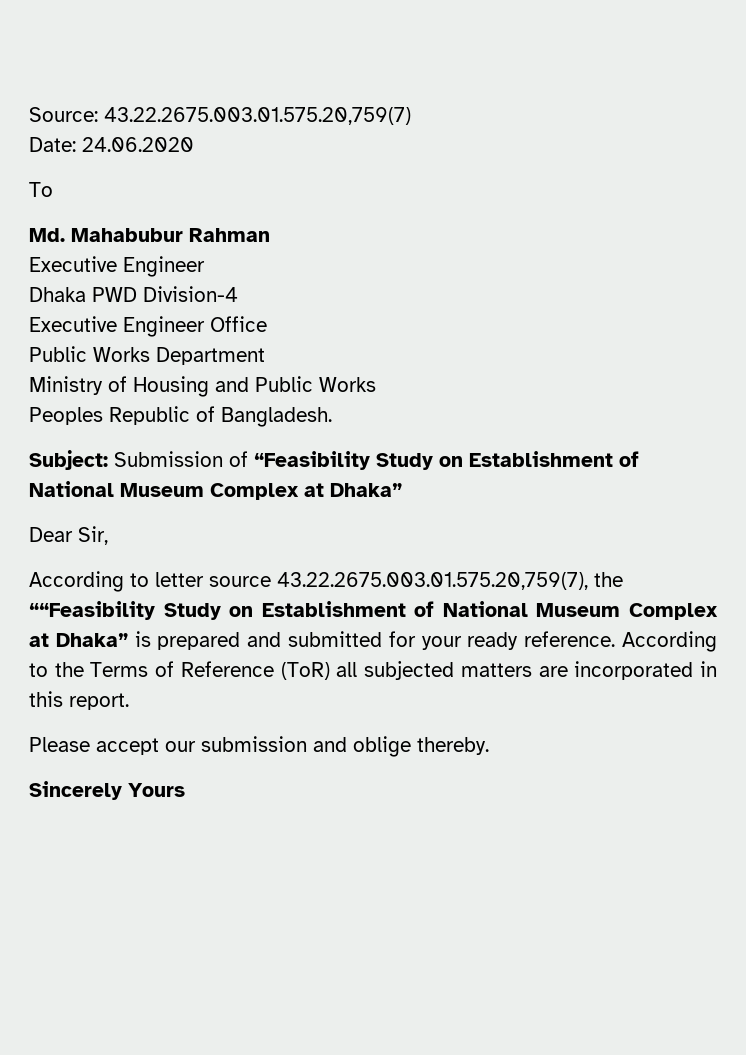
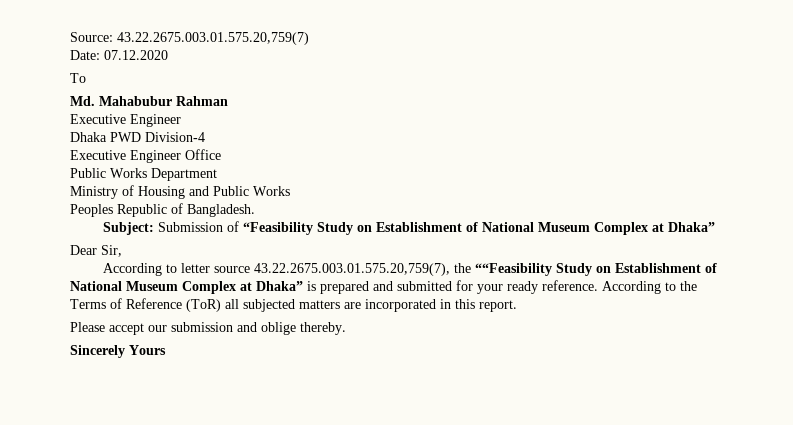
[82,137,194,152] 24.06.2020 -> [104,50,168,60] 07.12.2020

